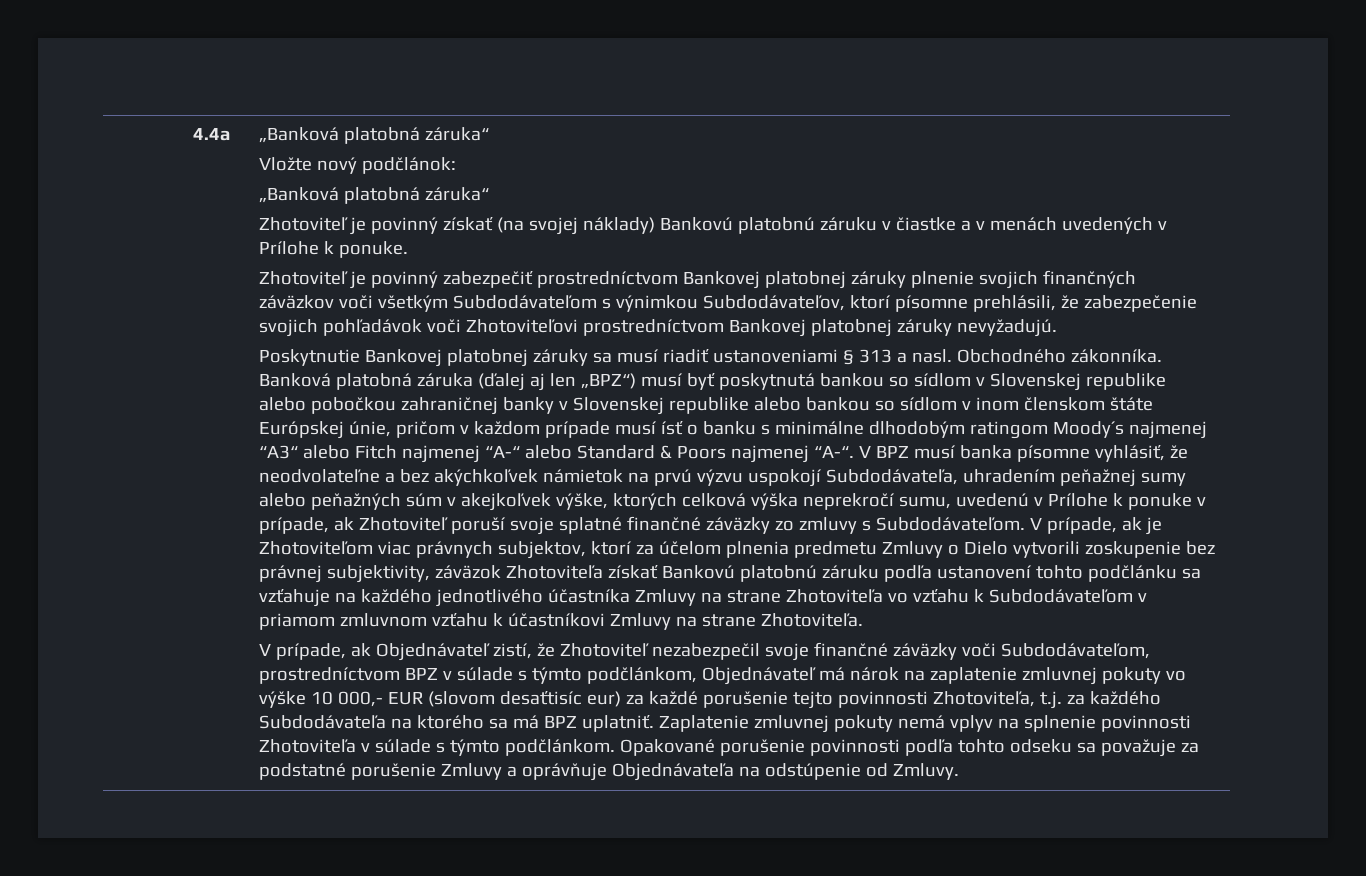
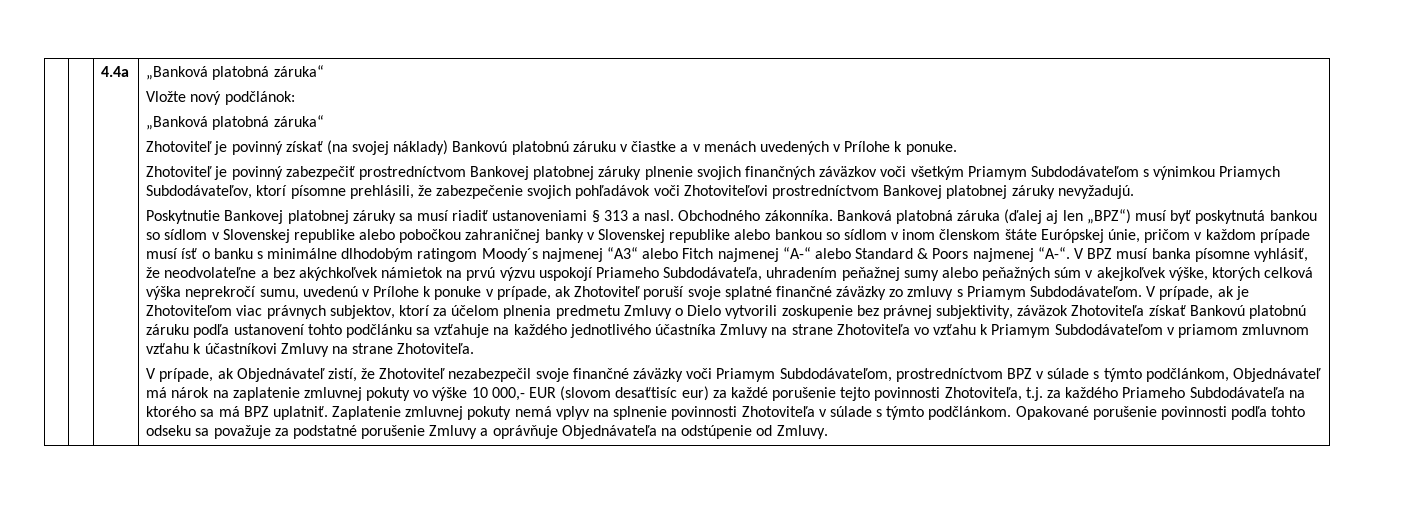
(449, 303) none -> [967,166,1027,180] Priamym
(699, 303) none -> [1219,166,1281,180] Priamych
(823, 478) none -> [596,267,660,278] Priameho
(872, 525) none -> [966,286,1026,300] Priamym
(985, 595) none -> [991,324,1051,338] Priamym
(997, 650) none -> [716,368,776,382] Priamym
(1162, 698) none -> [1122,387,1186,398] Priameho

